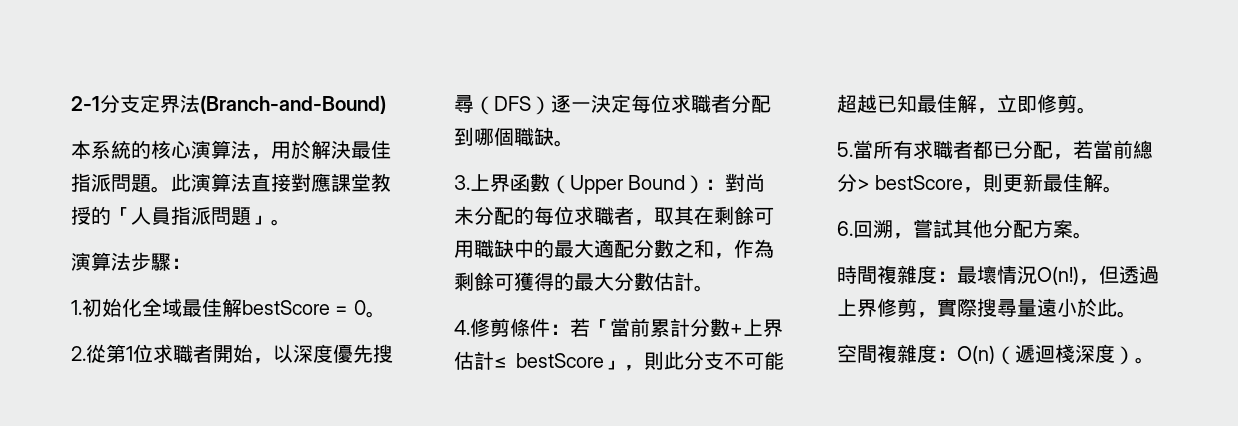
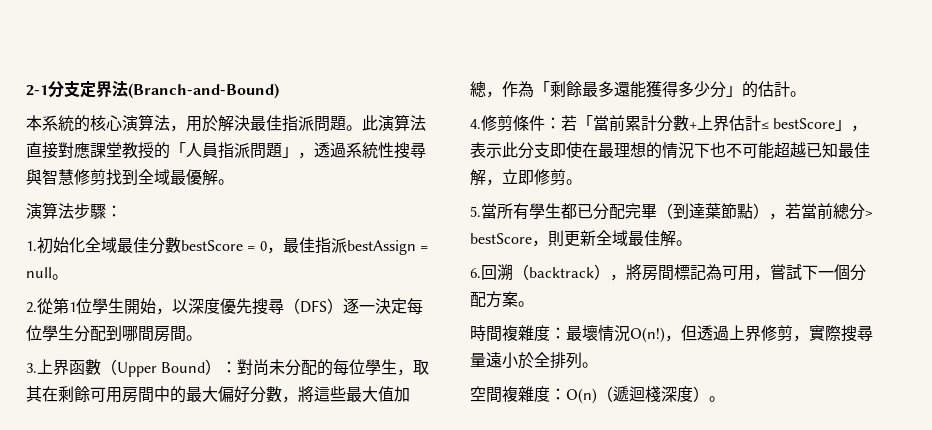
(271, 220) none -> [298,142,426,159] [26,169,218,186] ，透過系統性搜尋與智慧修剪找到全域最優解
[222,298,242,317] 解 -> [149,237,181,254] 分數
(366, 307) none -> [266,237,428,255] [26,267,52,278] ，最佳指派bestAssign = null
[153,344,213,363] 求職者 -> [92,298,124,314] 學生
[671,94,731,113] 求職者 -> [42,325,74,341] 學生
[494,127,554,146] 個職缺 -> [138,326,186,342] 間房間
[574,206,634,225] 求職者 -> [365,359,398,375] 學生
[474,239,514,258] 職缺 -> [122,387,154,403] 房間
[594,239,774,259] [454,272,654,291] 適配分數之和，作為剩餘可獲得的最大分數 -> [218,386,410,403] [470,81,758,98] 偏好分數，將這些最大值加總，作為「剩餘最多還能獲得多少分」的
[644,351,724,370] 則此分支 -> [470,142,726,159] 表示此分支即使在最理想的情況下也
[913,140,973,159] 求職者 -> [529,203,561,219] 學生
(1053, 150) none -> [625,203,769,219] 完畢（到達葉節點）
(1044, 182) none -> [596,230,628,246] 全域
[893,219,993,239] ，嘗試其他 -> [513,264,850,281] （backtrack），將房間標記為可用，嘗試下一個
[1097,298,1117,317] 此 -> [534,352,582,369] 全排列

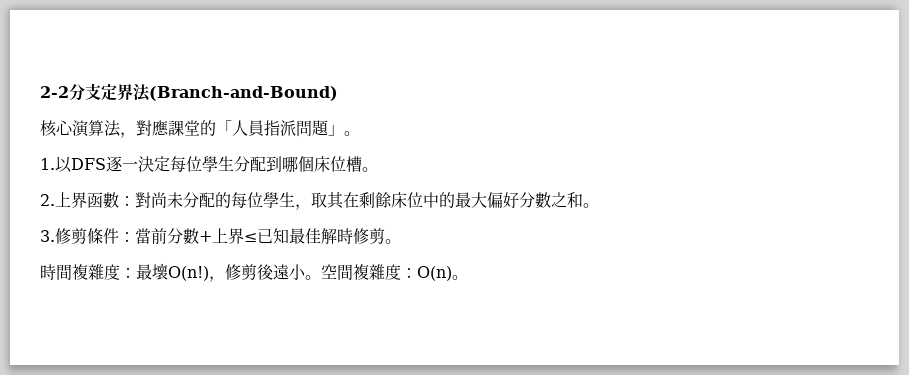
[26,85,48,96] 2-1 -> [40,86,69,98] 2-2
[26,115,90,132] 本系統的 -> (338, 93) none
[186,114,426,132] [26,142,58,159] 用於解決最佳指派問題。此演算法直接 -> (136, 135) none
[122,142,154,159] 教授 -> (200, 128) none
[298,142,426,159] [26,169,234,186] [26,202,122,219] [26,237,428,255] [26,267,68,280] [26,298,343,315] ，透過系統性搜尋與智慧修剪找到全域最優解。 // 演算法步驟： // 1.初始化全域最佳分數bestScore = 0，最佳指派bestAssign = null。 // 2.從第1位學生開始，以深度優先搜尋（DFS） -> [344,131,360,136] [40,156,106,173] 。 // 1.以DFS
[138,326,202,342] [26,363,37,373] 間房間。 // 3. -> [298,156,378,172] [40,194,55,206] 個床位槽。 // 2.
[101,359,222,377] （Upper Bound） -> (119, 200) none
[90,387,154,403] 可用房間 -> [391,192,423,208] 床位
[282,386,410,403] [470,81,806,98] [470,119,481,129] ，將這些最大值加總，作為「剩餘最多還能獲得多少分」的估計。 // 4. -> [551,192,599,208] [40,230,55,242] 之和。 // 3.
[561,115,868,132] [470,142,806,159] 若「當前累計分數+上界估計≤ bestScore」，表示此分支即使在最理想的情況下也不可能超越 -> [135,228,257,244] 當前分數+上界≤
[486,169,534,186] ，立即 -> [337,228,353,244] 時
[470,203,873,220] [470,230,692,247] [470,264,866,281] [470,291,534,308] [470,325,873,343] [470,352,598,369] 5.當所有學生都已分配完畢（到達葉節點），若當前總分> bestScore，則更新全域最佳解。 // 6.回溯（backtrack），將房間標記為可用，嘗試下一個分配方案。 // 時間複雜度：最壞情況O(n!)，但透過上界修剪，實際搜尋量遠小於全排列。 // -> [40,263,321,282] 時間複雜度：最壞O(n!)，修剪後遠小。
[597,386,709,402] （遞迴棧深度） -> (452, 273) none

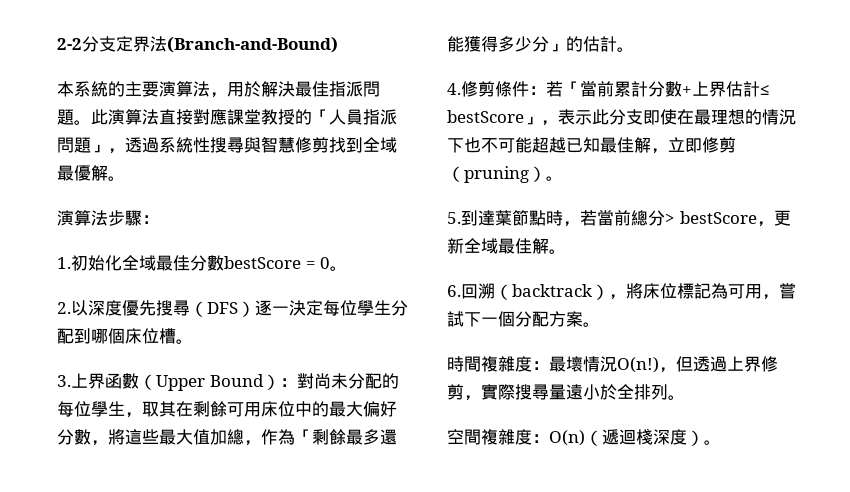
[40,120,136,138] 核心演算法， -> [57,81,380,98] [57,109,193,125] 本系統的主要演算法，用於解決最佳指派問題。此演算法直接
(200, 128) none -> [261,109,295,125] 教授
[344,131,360,136] [40,156,106,173] 。 // 1.以DFS -> [108,136,397,154] [57,165,125,181] [57,210,159,226] [57,255,348,271] [57,300,255,317] ，透過系統性搜尋與智慧修剪找到全域最優解。 // 演算法步驟： // 1.初始化全域最佳分數bestScore = 0。 // 2.以深度優先搜尋（DFS）
[40,194,55,206] 2. -> [57,375,71,387] 3.
(119, 200) none -> [139,374,280,391] （Upper Bound）
(392, 200) none -> [227,402,261,417] 可用
[551,192,599,208] [40,230,55,242] 之和。 // 3. -> [91,428,397,446] [447,36,634,52] [447,83,461,95] ，將這些最大值加總，作為「剩餘最多還能獲得多少分」的估計。 // 4.
[135,228,385,244] 當前分數+上界≤已知最佳解時修剪 -> [546,81,769,97] [447,109,796,126] [447,137,736,154] [447,166,563,183] [447,210,791,227] [447,238,566,254] [447,283,796,300] [447,311,583,327] 若「當前累計分數+上界估計≤ bestScore」，表示此分支即使在最理想的情況下也不可能超越已知最佳解，立即修剪（pruning）。 // 5.到達葉節點時，若當前總分> bestScore，更新全域最佳解。 // 6.回溯（backtrack），將床位標記為可用，嘗試下一個分配方案
[168,264,321,282] O(n!)，修剪後遠小。 -> [583,356,778,373] [447,384,685,401] 情況O(n!)，但透過上界修剪，實際搜尋量遠小於全排列。 //
(452, 273) none -> [585,428,704,446] （遞迴棧深度）

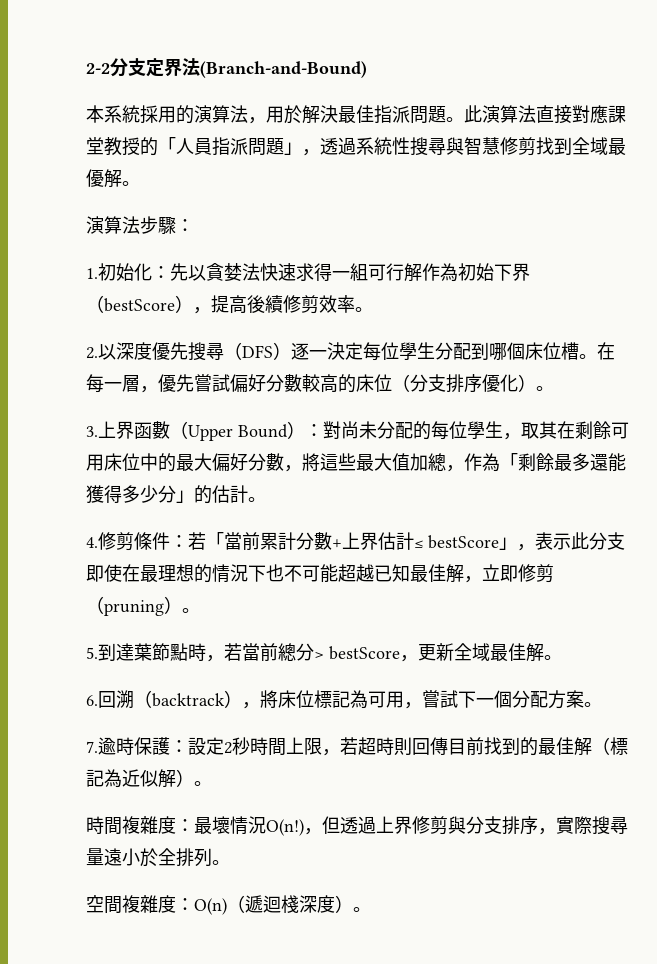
[108,81,159,97] 的主要 -> [140,105,194,124] 採用的
[122,255,331,271] 全域最佳分數bestScore = 0 -> [152,263,530,282] [86,295,355,314] ：先以貪婪法快速求得一組可行解作為初始下界（bestScore），提高後續修剪效率
(193, 341) none -> [597,342,615,360] [86,374,554,393] 在每一層，優先嘗試偏好分數較高的床位（分支排序優化）。
(600, 324) none -> [86,737,628,756] [86,769,212,788] // 7.逾時保護：設定2秒時間上限，若超時則回傳目前找到的最佳解（標記為近似解）。
(464, 392) none -> [448,816,538,835] 與分支排序

